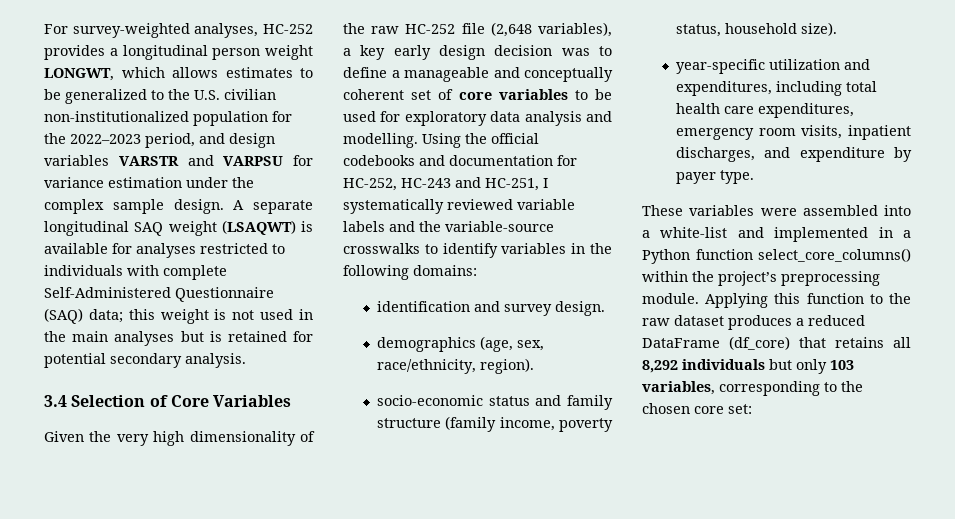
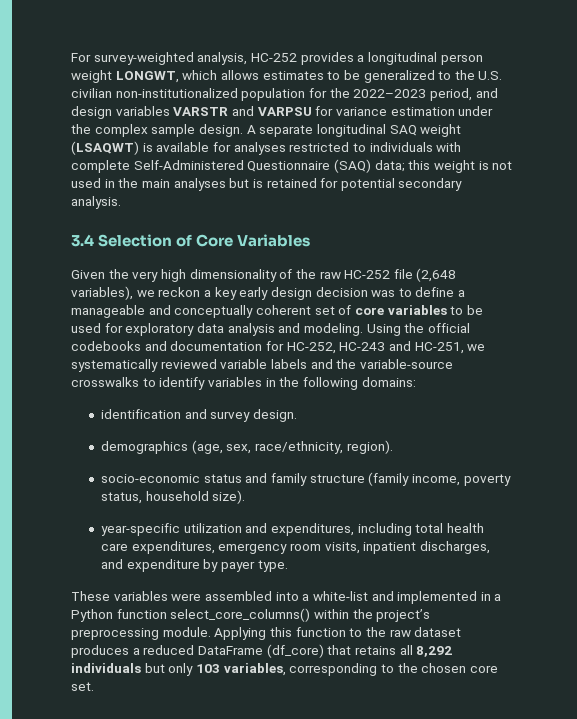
[194,23,259,38] analyses, -> [197,52,248,65] analysis,
(612, 29) none -> [136,287,201,297] we reckon
[343,133,418,148] modelling. -> [303,323,363,336] modeling.
[543,178,548,188] I -> [467,344,486,351] we
[728,404,752,414] set: -> [71,682,94,691] set.

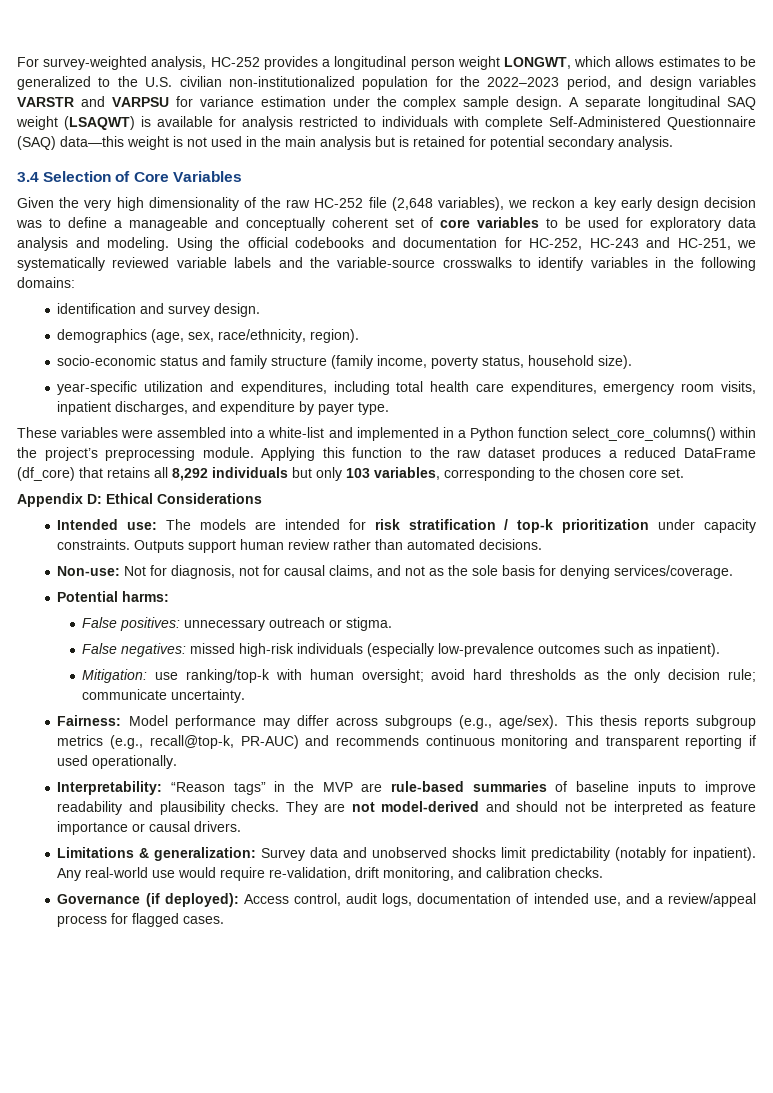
[233,142,286,155] analyses -> [242,116,293,130] analysis
[374,160,431,172] data; this -> [60,136,124,147] data—this
[173,178,226,191] analyses -> [320,136,371,150] analysis
(94, 686) none -> [17,493,262,507] [57,519,757,533] [57,539,543,553] [57,565,734,579] [57,591,170,602] [82,617,393,631] [82,643,721,657] [82,669,756,683] [82,689,246,703] [57,715,756,729] [57,735,756,749] [57,755,178,769] [57,781,756,795] [57,801,756,815] [57,821,242,835] [57,847,757,861] [57,867,604,881] [57,893,756,907] [57,913,225,927] // Appendix D: Ethical Considerations // Intended use: The models are intended for risk stratification / top-k prioritization under capacity constraints. Outputs support human review rather than automated decisions. // Non-use: Not for diagnosis, not for causal claims, and not as the sole basis for denying services/coverage. // Potential harms: // False positives: unnecessary outreach or stigma. // False negatives: missed high-risk individuals (especially low-prevalence outcomes such as inpatient). // Mitigation: use ranking/top-k with human oversight; avoid hard thresholds as the only decision rule; communicate uncertainty. // Fairness: Model performance may differ across subgroups (e.g., age/sex). This thesis reports subgroup metrics (e.g., recall@top-k, PR-AUC) and recommends continuous monitoring and transparent reporting if used operationally. // Interpretability: “Reason tags” in the MVP are rule-based summaries of baseline inputs to improve readability and plausibility checks. They are not model-derived and should not be interpreted as feature importance or causal drivers. // Limitations & generalization: Survey data and unobserved shocks limit predictability (notably for inpatient). Any real-world use would require re-validation, drift monitoring, and calibration checks. // Governance (if deployed): Access control, audit logs, documentation of intended use, and a review/appeal process for flagged cases.

